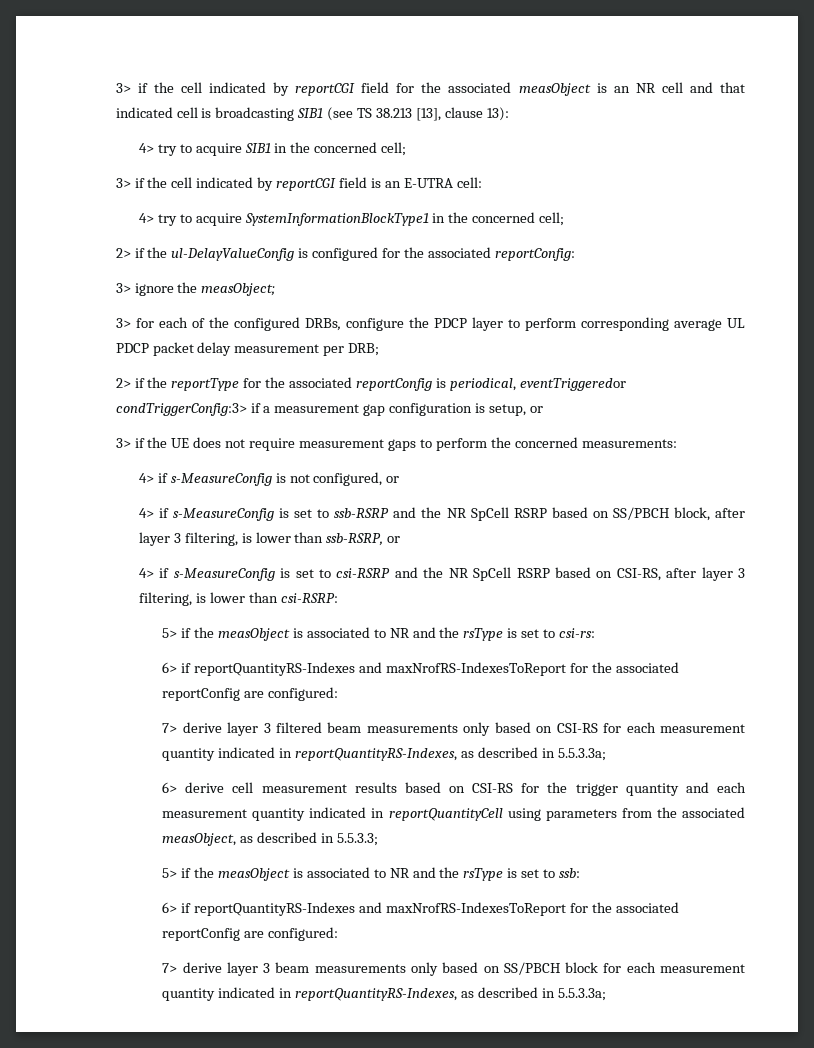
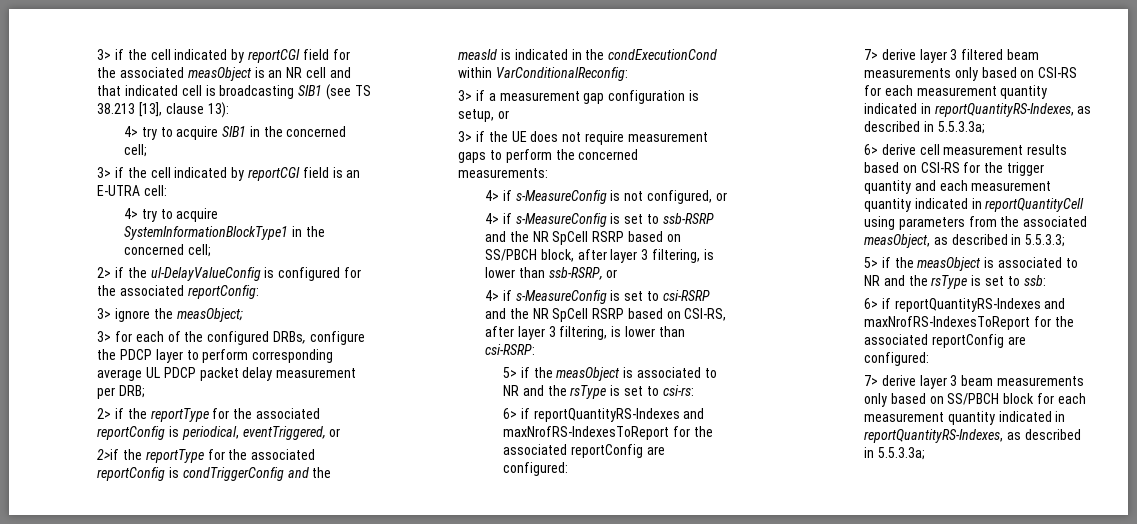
[519,378,626,391] [115,403,247,416] eventTriggeredor condTriggerConfig:3> -> [242,426,341,440] [97,449,316,463] [97,467,332,481] [458,49,718,60] [458,67,629,81] [458,90,473,101] eventTriggered, or // 2>if the reportType for the associated reportConfig is condTriggerConfig and the measId is indicated in the condExecutionCond within VarConditionalReconfig: // 3>

